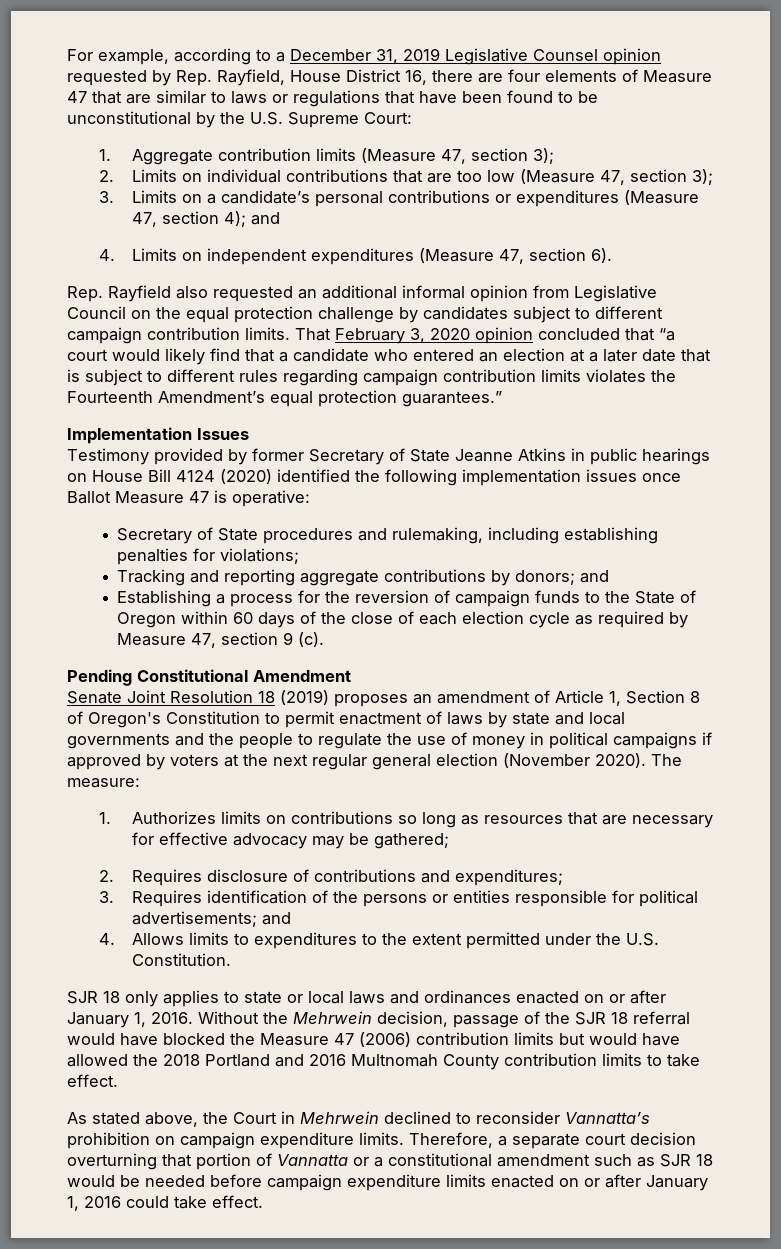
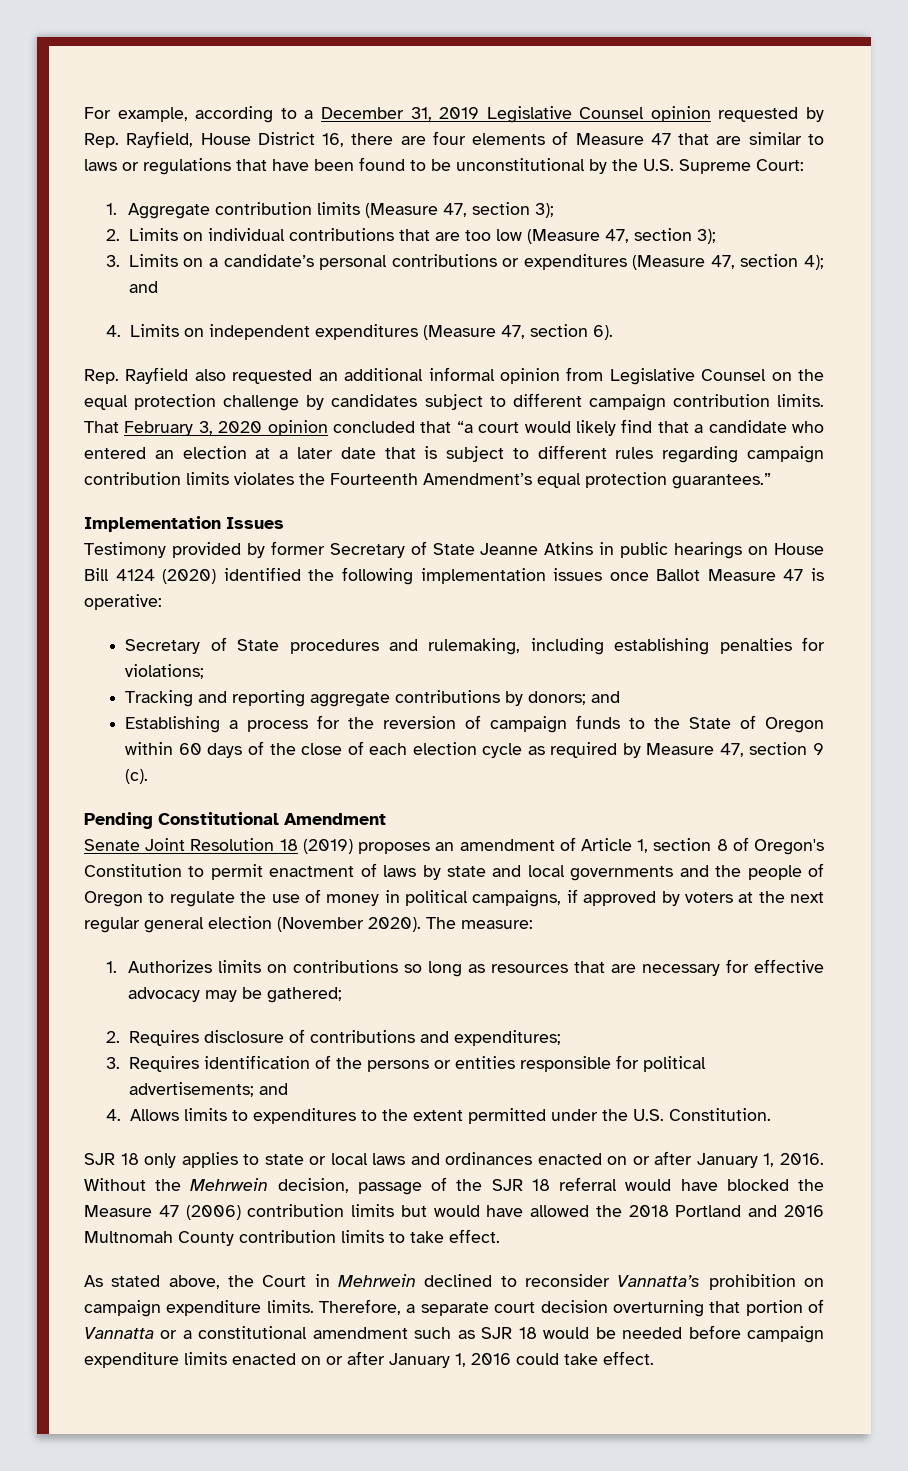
[67,306,126,319] Council -> [701,369,767,381] Counsel
[626,690,685,704] Section -> [653,838,712,851] section
(293, 741) none -> [808,863,825,877] [84,891,143,907] of Oregon
[613,732,697,749] campaigns -> [472,890,562,907] campaigns,

